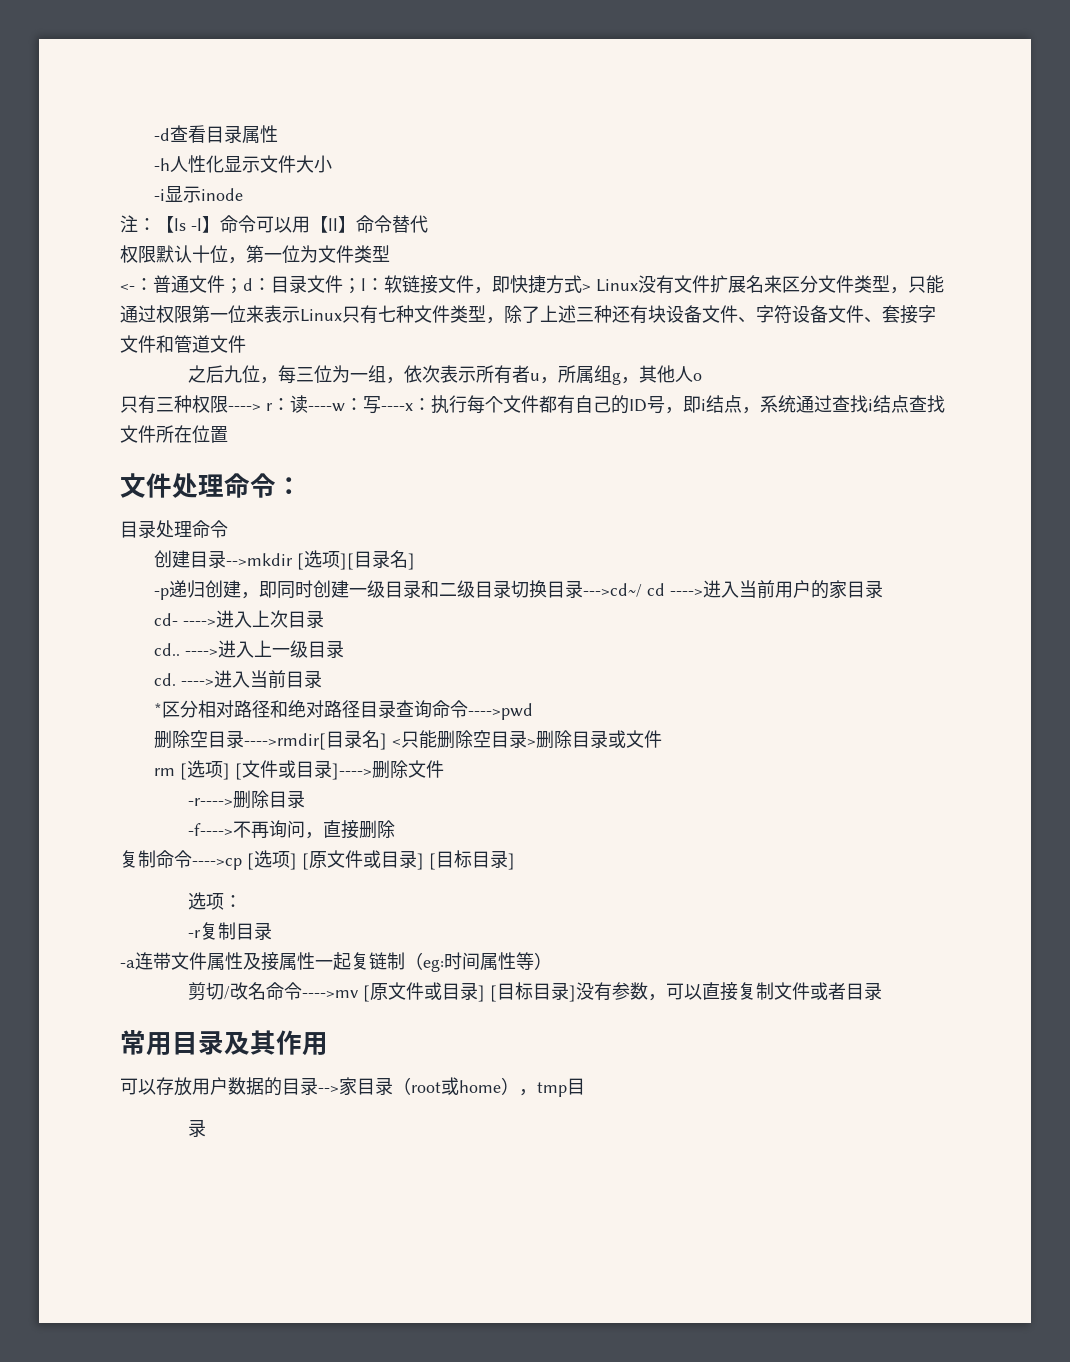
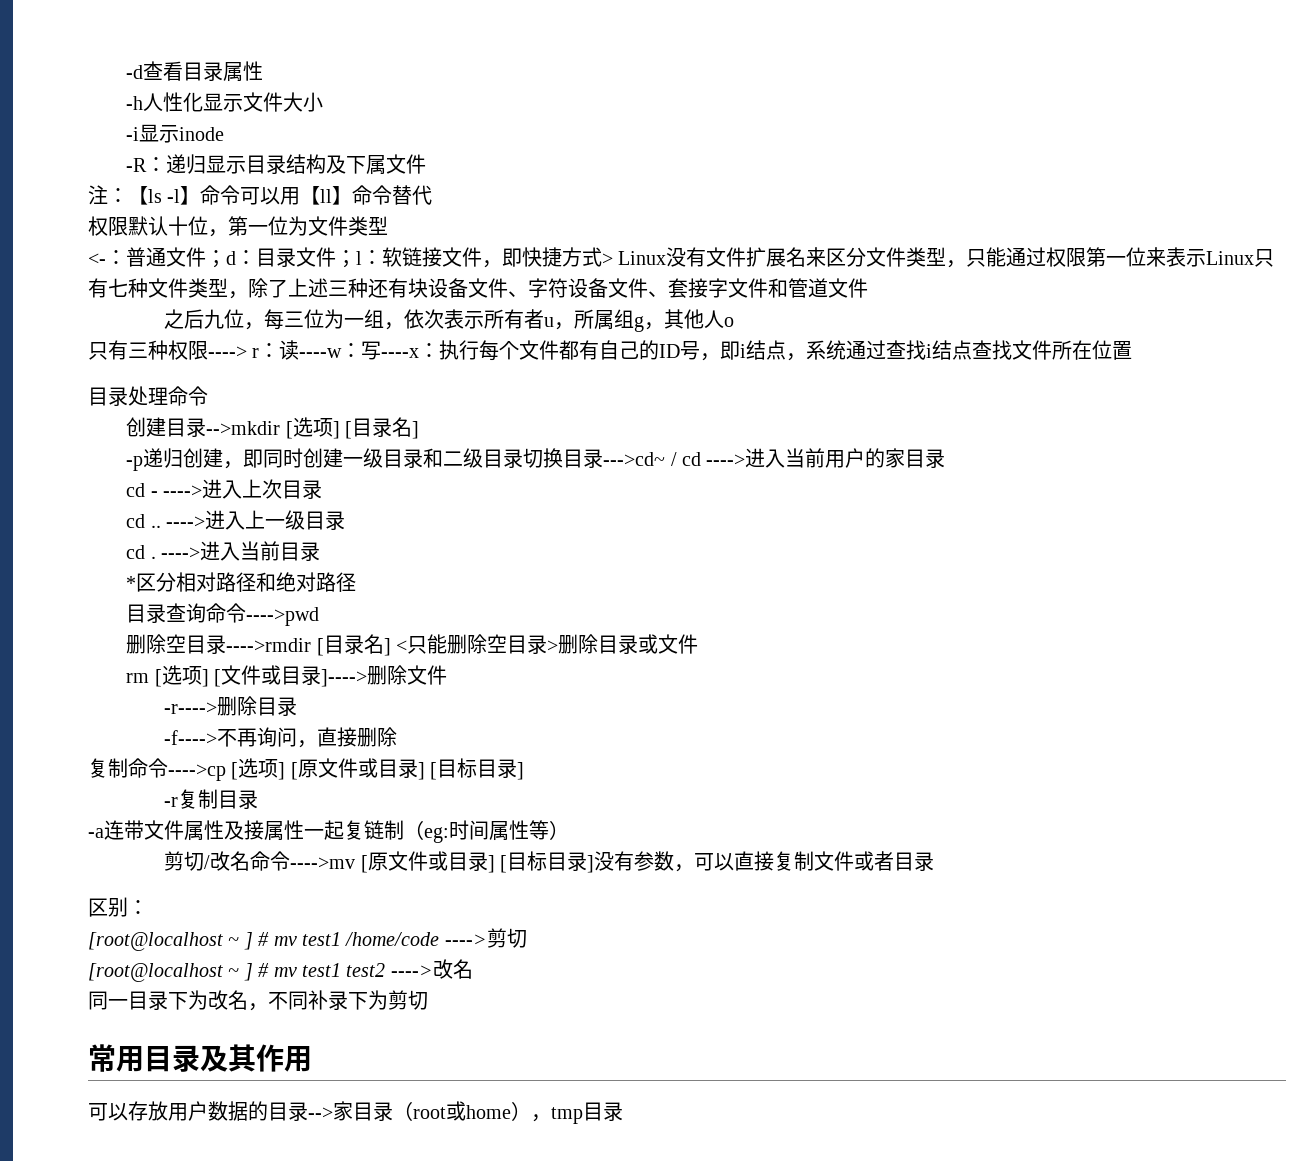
(243, 194) none -> [126,154,427,175] // -R：递归显示目录结构及下属文件
[120,473,302,498] // 文件处理命令： -> (1133, 350) none
[339,553,354,570] ][ -> [332,421,352,439] ] [
[582,583,642,597] --->cd~/ -> [603,452,677,466] --->cd~ /
[153,613,178,626] cd- -> [126,483,158,497] cd -
[153,643,180,656] cd.. -> [126,514,161,528] cd ..
[153,673,176,686] cd. -> [126,545,156,559] cd .
(360, 709) none -> (357, 582) //
[243,733,326,750] ---->rmdir[ -> [226,638,324,656] ---->rmdir [
[187,892,242,910] // 选项： -> (525, 771) none
(882, 991) none -> [88,897,148,917] [88,928,527,951] [88,959,473,982] [88,990,428,1011] // 区别： // [root@localhost ~ ] # mv test1 /home/code ---->剪切 // [root@localhost ~ ] # mv test1 test2 ---->改名 // 同一目录下为改名，不同补录下为剪切
(585, 1086) // -> (603, 1111) none

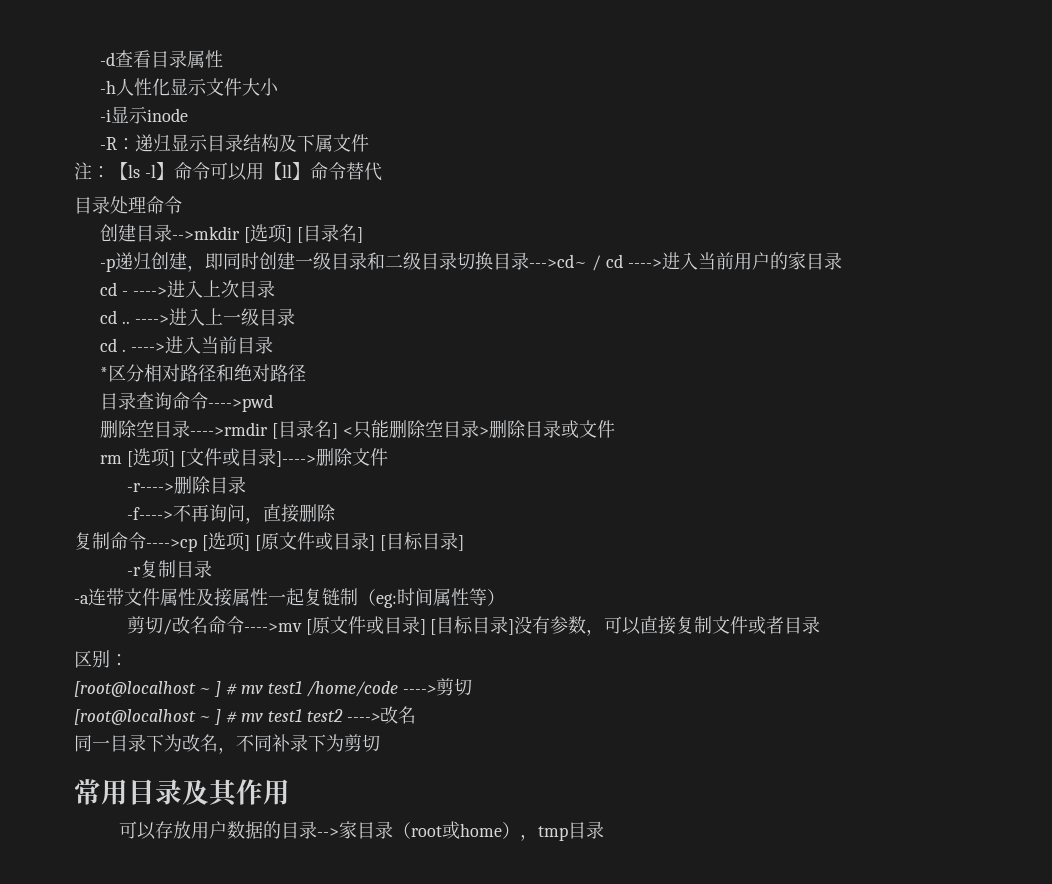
[88,216,388,237] [88,247,1275,268] [88,278,868,299] [164,309,735,332] [88,340,1133,361] // 权限默认十位，第一位为文件类型 // <-：普通文件；d：目录文件；l：软链接文件，即快捷方式> Linux没有文件扩展名来区分文件类型，只能通过权限第一位来表示Linux只有七种文件类型，除了上述三种还有块设备文件、字符设备文件、套接字文件和管道文件 // 之后九位，每三位为一组，依次表示所有者u，所属组g，其他人o // 只有三种权限----> r：读----w：写----x：执行每个文件都有自己的ID号，即i结点，系统通过查找i结点查找文件所在位置 -> (382, 171) none

